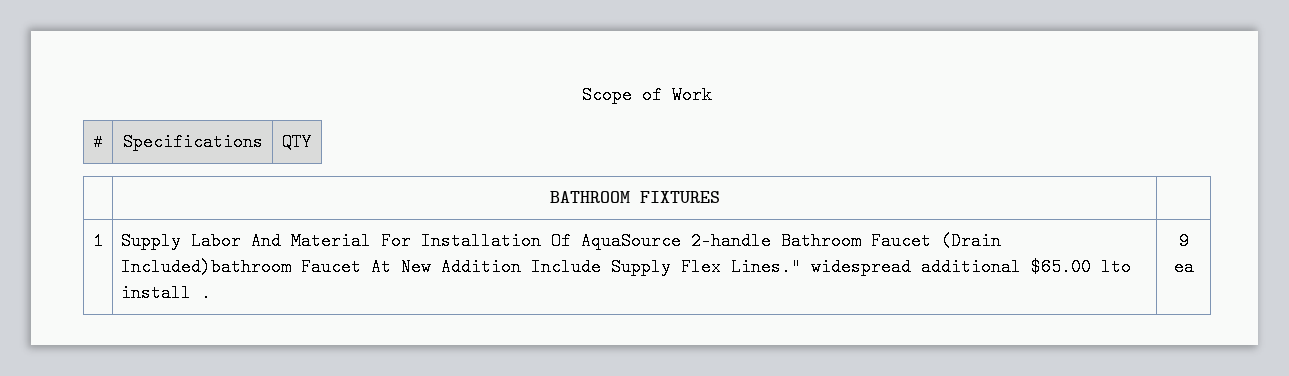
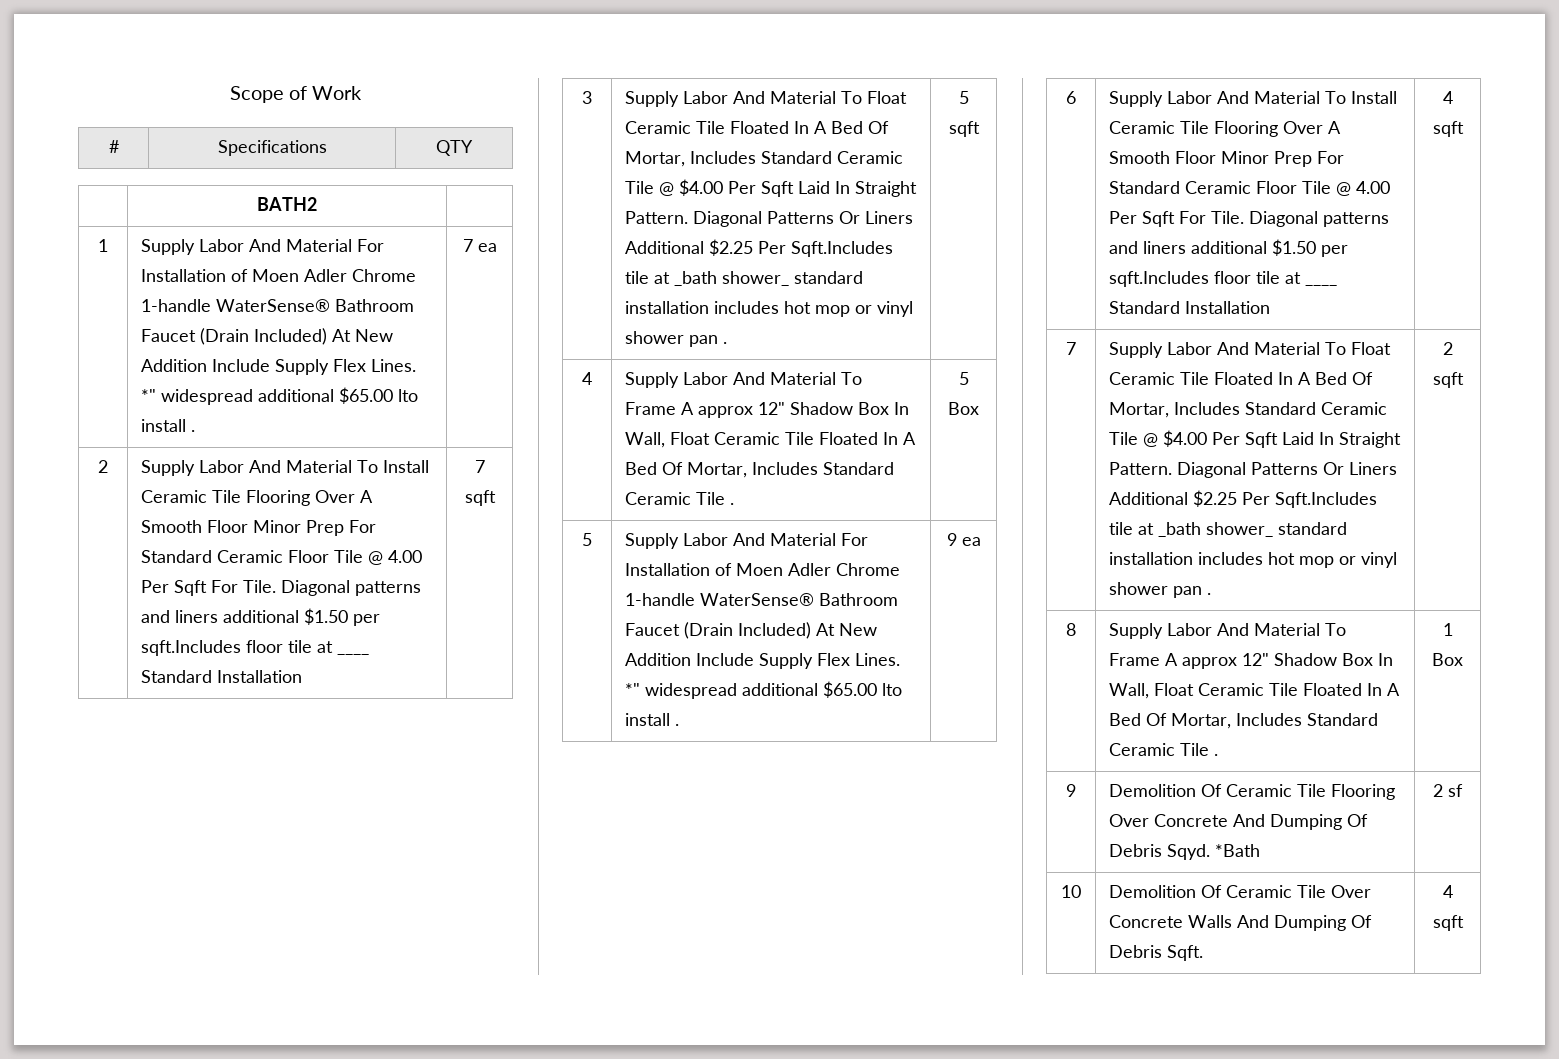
[549,191,720,203] BATHROOM FIXTURES -> [257,197,317,211] BATH2
[551,232,1002,250] [121,258,802,276] Of AquaSource 2-handle Bathroom Faucet (Drain Included)bathroom Faucet At New Addition Include Supply Flex Lines." -> [231,269,417,282] [141,299,415,312] [141,328,394,345] [141,359,417,375] [141,387,419,405] [141,419,196,432] [462,239,497,252] [98,460,108,473] [141,460,430,476] [141,490,374,506] [141,520,377,536] [141,550,423,565] [141,580,422,596] [141,608,381,626] [141,640,334,656] [337,653,370,655] [141,670,303,683] [474,460,485,473] [464,490,496,506] [582,91,592,104] [625,91,908,107] [625,121,890,134] [625,151,904,167] [625,179,918,197] [625,211,914,227] [625,239,894,257] [625,271,864,286] [625,301,914,317] [625,331,728,347] [958,91,969,104] [948,121,980,137] [582,372,592,385] [625,372,863,388] [625,402,910,418] [625,432,917,448] [625,462,895,478] [625,492,735,505] [958,372,969,385] [948,402,979,415] [582,533,592,546] [625,533,869,549] [625,563,901,576] [625,593,899,606] [625,622,878,639] [625,653,901,669] [625,683,641,696] of Moen Adler Chrome 1-handle WaterSense® Bathroom Faucet (Drain Included) At New Addition Include Supply Flex Lines. *" widespread additional $65.00 lto install . | 7 ea // 2 | Supply Labor And Material To Install Ceramic Tile Flooring Over A Smooth Floor Minor Prep For Standard Ceramic Floor Tile @ 4.00 Per Sqft For Tile. Diagonal patterns and liners additional $1.50 per sqft.Includes floor tile at ____ Standard Installation | 7 sqft // 3 | Supply Labor And Material To Float Ceramic Tile Floated In A Bed Of Mortar, Includes Standard Ceramic Tile @ $4.00 Per Sqft Laid In Straight Pattern. Diagonal Patterns Or Liners Additional $2.25 Per Sqft.Includes tile at _bath shower_ standard installation includes hot mop or vinyl shower pan . | 5 sqft // 4 | Supply Labor And Material To Frame A approx 12" Shadow Box In Wall, Float Ceramic Tile Floated In A Bed Of Mortar, Includes Standard Ceramic Tile . | 5 Box // 5 | Supply Labor And Material For Installation of Moen Adler Chrome 1-handle WaterSense® Bathroom Faucet (Drain Included) At New Addition Include Supply Flex Lines. *"
(1194, 267) none -> [1066,91,1076,104] [1109,91,1398,107] [1109,121,1342,137] [1109,151,1345,167] [1109,181,1391,196] [1109,211,1390,227] [1109,239,1349,257] [1109,271,1302,287] [1305,284,1338,286] [1109,301,1271,314] [1442,91,1453,104] [1432,121,1464,137] [1066,342,1076,355] [1109,342,1392,358] [1109,372,1374,385] [1109,402,1388,418] [1109,430,1402,448] [1109,462,1398,478] [1109,490,1378,508] [1109,522,1348,537] [1109,552,1398,568] [1109,582,1212,598] [1442,342,1453,355] [1432,372,1464,388] [1066,623,1076,636] [1109,623,1347,639] [1109,653,1394,669] [1109,683,1401,699] [1109,713,1379,729] [1109,743,1219,756] [1442,623,1453,636] [1432,653,1463,666] [1066,784,1076,797] [1109,784,1396,800] [1109,814,1369,830] [1109,844,1261,860] [1433,784,1463,797] [1061,885,1081,898] [1109,885,1372,898] [1109,915,1373,931] [1109,945,1204,961] [1442,885,1453,898] [1432,915,1464,931] // 6 | Supply Labor And Material To Install Ceramic Tile Flooring Over A Smooth Floor Minor Prep For Standard Ceramic Floor Tile @ 4.00 Per Sqft For Tile. Diagonal patterns and liners additional $1.50 per sqft.Includes floor tile at ____ Standard Installation | 4 sqft // 7 | Supply Labor And Material To Float Ceramic Tile Floated In A Bed Of Mortar, Includes Standard Ceramic Tile @ $4.00 Per Sqft Laid In Straight Pattern. Diagonal Patterns Or Liners Additional $2.25 Per Sqft.Includes tile at _bath shower_ standard installation includes hot mop or vinyl shower pan . | 2 sqft // 8 | Supply Labor And Material To Frame A approx 12" Shadow Box In Wall, Float Ceramic Tile Floated In A Bed Of Mortar, Includes Standard Ceramic Tile . | 1 Box // 9 | Demolition Of Ceramic Tile Flooring Over Concrete And Dumping Of Debris Sqyd. *Bath | 2 sf // 10 | Demolition Of Ceramic Tile Over Concrete Walls And Dumping Of Debris Sqft. | 4 sqft

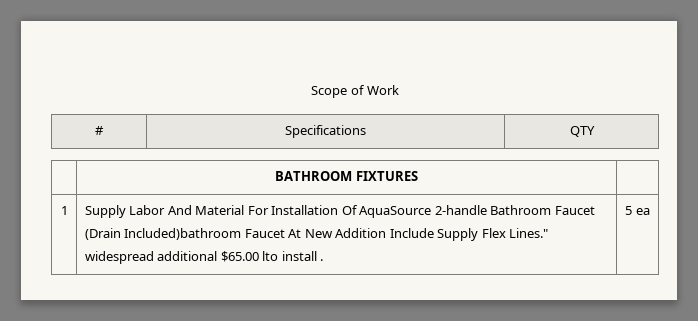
[257,197,317,211] BATH2 -> [275,171,418,181] BATHROOM FIXTURES
[231,269,417,282] [141,299,415,312] [141,328,394,345] [141,359,417,375] [141,387,419,405] [141,419,196,432] [462,239,497,252] [98,460,108,473] [141,460,430,476] [141,490,374,506] [141,520,377,536] [141,550,423,565] [141,580,422,596] [141,608,381,626] [141,640,334,656] [337,653,370,655] [141,670,303,683] [474,460,485,473] [464,490,496,506] [582,91,592,104] [625,91,908,107] [625,121,890,134] [625,151,904,167] [625,179,918,197] [625,211,914,227] [625,239,894,257] [625,271,864,286] [625,301,914,317] [625,331,728,347] [958,91,969,104] [948,121,980,137] [582,372,592,385] [625,372,863,388] [625,402,910,418] [625,432,917,448] [625,462,895,478] [625,492,735,505] [958,372,969,385] [948,402,979,415] [582,533,592,546] [625,533,869,549] [625,563,901,576] [625,593,899,606] [625,622,878,639] [625,653,901,669] [625,681,903,699] [625,713,680,726] [946,533,981,546] [1066,91,1076,104] [1109,91,1398,107] [1109,121,1342,137] [1109,151,1345,167] [1109,181,1391,196] [1109,211,1390,227] [1109,239,1349,257] [1109,271,1302,287] [1305,284,1338,286] [1109,301,1271,314] [1442,91,1453,104] [1432,121,1464,137] [1066,342,1076,355] [1109,342,1392,358] [1109,372,1374,385] [1109,402,1388,418] [1109,430,1402,448] [1109,462,1398,478] [1109,490,1378,508] [1109,522,1348,537] [1109,552,1398,568] [1109,582,1212,598] [1442,342,1453,355] [1432,372,1464,388] [1066,623,1076,636] [1109,623,1347,639] [1109,653,1394,669] [1109,683,1401,699] [1109,713,1379,729] [1109,743,1219,756] [1442,623,1453,636] [1432,653,1463,666] [1066,784,1076,797] [1109,784,1396,800] [1109,814,1369,830] [1109,844,1261,860] [1433,784,1463,797] [1061,885,1081,898] [1109,885,1372,898] [1109,915,1373,931] [1109,945,1204,961] [1442,885,1453,898] [1432,915,1464,931] of Moen Adler Chrome 1-handle WaterSense® Bathroom Faucet (Drain Included) At New Addition Include Supply Flex Lines. *" widespread additional $65.00 lto install . | 7 ea // 2 | Supply Labor And Material To Install Ceramic Tile Flooring Over A Smooth Floor Minor Prep For Standard Ceramic Floor Tile @ 4.00 Per Sqft For Tile. Diagonal patterns and liners additional $1.50 per sqft.Includes floor tile at ____ Standard Installation | 7 sqft // 3 | Supply Labor And Material To Float Ceramic Tile Floated In A Bed Of Mortar, Includes Standard Ceramic Tile @ $4.00 Per Sqft Laid In Straight Pattern. Diagonal Patterns Or Liners Additional $2.25 Per Sqft.Includes tile at _bath shower_ standard installation includes hot mop or vinyl shower pan . | 5 sqft // 4 | Supply Labor And Material To Frame A approx 12" Shadow Box In Wall, Float Ceramic Tile Floated In A Bed Of Mortar, Includes Standard Ceramic Tile . | 5 Box // 5 | Supply Labor And Material For Installation of Moen Adler Chrome 1-handle WaterSense® Bathroom Faucet (Drain Included) At New Addition Include Supply Flex Lines. *" widespread additional $65.00 lto install . | 9 ea // 6 | Supply Labor And Material To Install Ceramic Tile Flooring Over A Smooth Floor Minor Prep For Standard Ceramic Floor Tile @ 4.00 Per Sqft For Tile. Diagonal patterns and liners additional $1.50 per sqft.Includes floor tile at ____ Standard Installation | 4 sqft // 7 | Supply Labor And Material To Float Ceramic Tile Floated In A Bed Of Mortar, Includes Standard Ceramic Tile @ $4.00 Per Sqft Laid In Straight Pattern. Diagonal Patterns Or Liners Additional $2.25 Per Sqft.Includes tile at _bath shower_ standard installation includes hot mop or vinyl shower pan . | 2 sqft // 8 | Supply Labor And Material To Frame A approx 12" Shadow Box In Wall, Float Ceramic Tile Floated In A Bed Of Mortar, Includes Standard Ceramic Tile . | 1 Box // 9 | Demolition Of Ceramic Tile Flooring Over Concrete And Dumping Of Debris Sqyd. *Bath | 2 sf // 10 | Demolition Of Ceramic Tile Over Concrete Walls And Dumping Of Debris Sqft. | 4 sqft -> [341,205,595,218] [84,228,549,241] [84,251,324,264] [625,206,650,215] Of AquaSource 2-handle Bathroom Faucet (Drain Included)bathroom Faucet At New Addition Include Supply Flex Lines." widespread additional $65.00 lto install . | 5 ea

